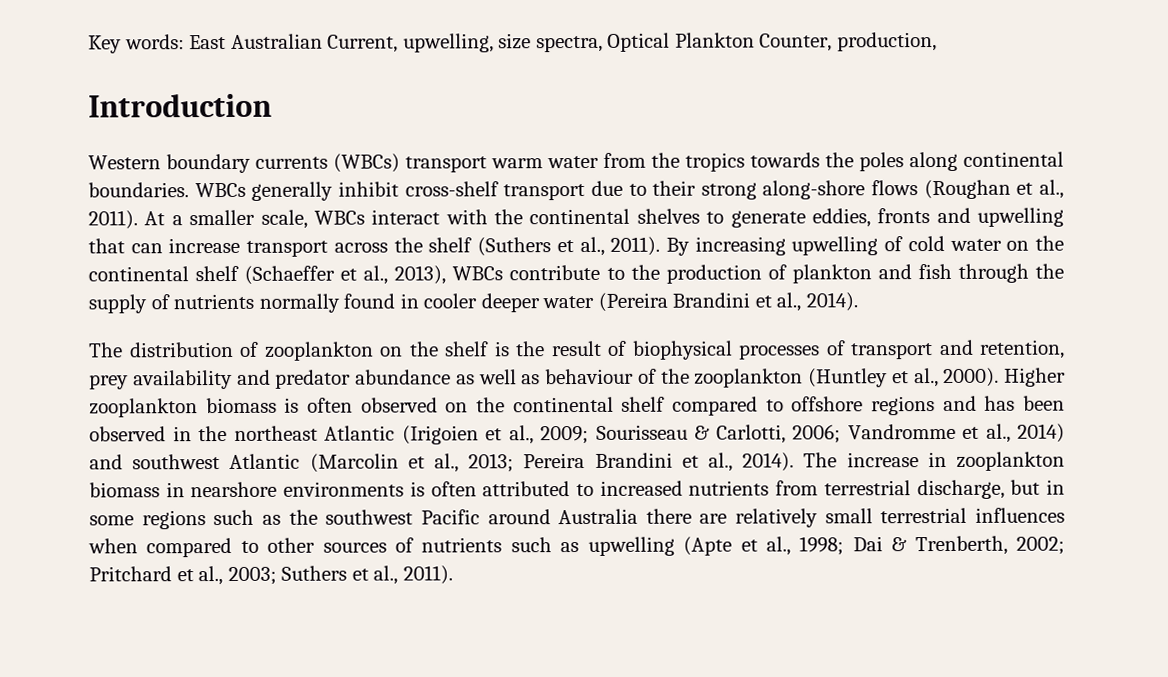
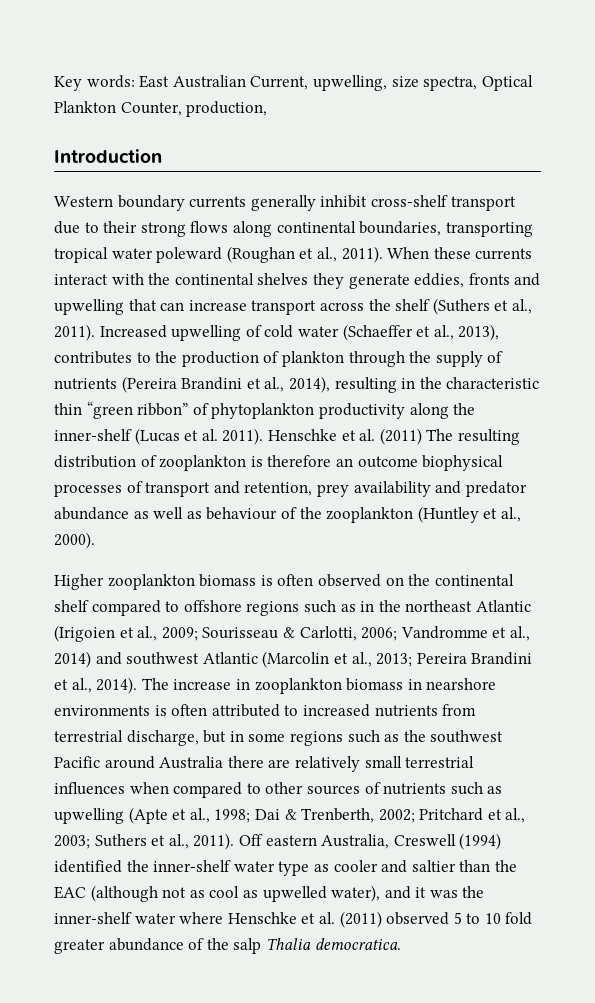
[333,151,1064,173] [88,182,246,198] (WBCs) transport warm water from the tropics towards the poles along continental boundaries. WBCs -> (247, 202) none
[762,179,1064,200] [88,209,365,230] along-shore flows (Roughan et al., 2011). At a smaller scale, WBCs -> [190,221,533,237] [54,246,533,263] flows along continental boundaries, transporting tropical water poleward (Roughan et al., 2011). When these currents
[706,211,725,224] to -> [312,273,344,289] they
[665,236,786,256] By increasing -> [99,325,167,338] Increased
[1006,235,1064,251] [88,265,240,282] on the continental shelf -> (339, 331) none
[452,264,601,281] WBCs contribute -> [54,351,132,364] contributes
[877,263,952,280] and fish -> (344, 359) none
[258,292,858,313] [89,340,627,361] normally found in cooler deeper water (Pereira Brandini et al., 2014). // The distribution of zooplankton on the shelf is the result of -> [121,376,540,393] [54,401,476,419] [54,428,520,445] [54,455,418,471] (Pereira Brandini et al., 2014), resulting in the characteristic thin “green ribbon” of phytoplankton productivity along the inner-shelf (Lucas et al. 2011). Henschke et al. (2011) The resulting distribution of zooplankton is therefore an outcome
(1000, 377) none -> (95, 540) //
[942,395,1065,411] [89,426,166,442] and has been observed -> [303,600,356,613] such as
(453, 575) none -> [238,833,502,850] [54,860,517,876] [54,885,485,902] [54,911,533,928] [54,938,401,954] Off eastern Australia, Creswell (1994) identified the inner-shelf water type as cooler and saltier than the EAC (although not as cool as upwelled water), and it was the inner-shelf water where Henschke et al. (2011) observed 5 to 10 fold greater abundance of the salp Thalia democratica.

